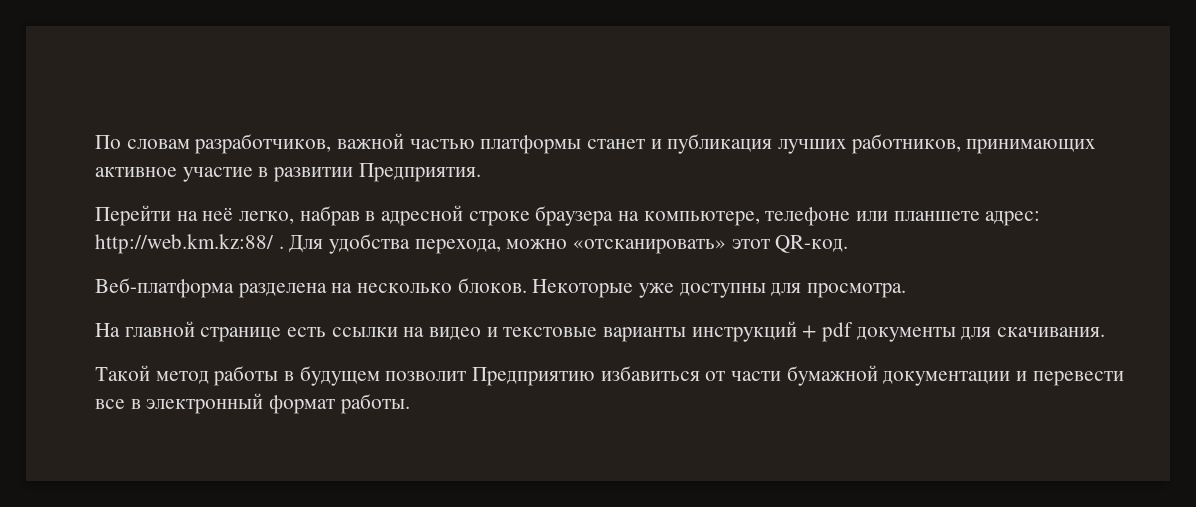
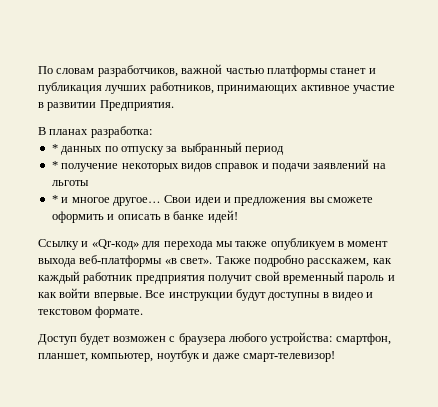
[95,205,1041,226] [95,234,849,254] [95,278,907,298] [95,321,1106,342] [95,365,1124,386] [95,393,410,414] Перейти на неё легко, набрав в адресной строке браузера на компьютере, телефоне или планшете адрес: http://web.km.kz:88/ . Для удобства перехода, можно «отсканировать» этот QR-код. // Веб-платформа разделена на несколько блоков. Некоторые уже доступны для просмотра. // На главной странице есть ссылки на видео и текстовые варианты инструкций + pdf документы для скачивания. // Такой метод работы в будущем позволит Предприятию избавиться от части бумажной документации и перевести все в электронный формат работы. -> [38,126,152,138] [51,142,284,155] [51,159,386,172] [51,180,89,186] [51,195,374,206] [51,210,238,223] [38,238,389,250] [38,255,392,267] [38,271,395,284] [38,288,374,301] [38,306,144,318] [38,332,391,345] [38,350,335,362] В планах разработка: // * данных по отпуску за выбранный период // * получение некоторых видов справок и подачи заявлений на льготы // * и многое другое… Свои идеи и предложения вы сможете оформить и описать в банке идей! // Ссылку и «Qr-код» для перехода мы также опубликуем в момент выхода веб-платформы «в свет». Также подробно расскажем, как каждый работник предприятия получит свой временный пароль и как войти впервые. Все инструкции будут доступны в видео и текстовом формате. // Доступ будет возможен с браузера любого устройства: смартфон, планшет, компьютер, ноутбук и даже смарт-телевизор!

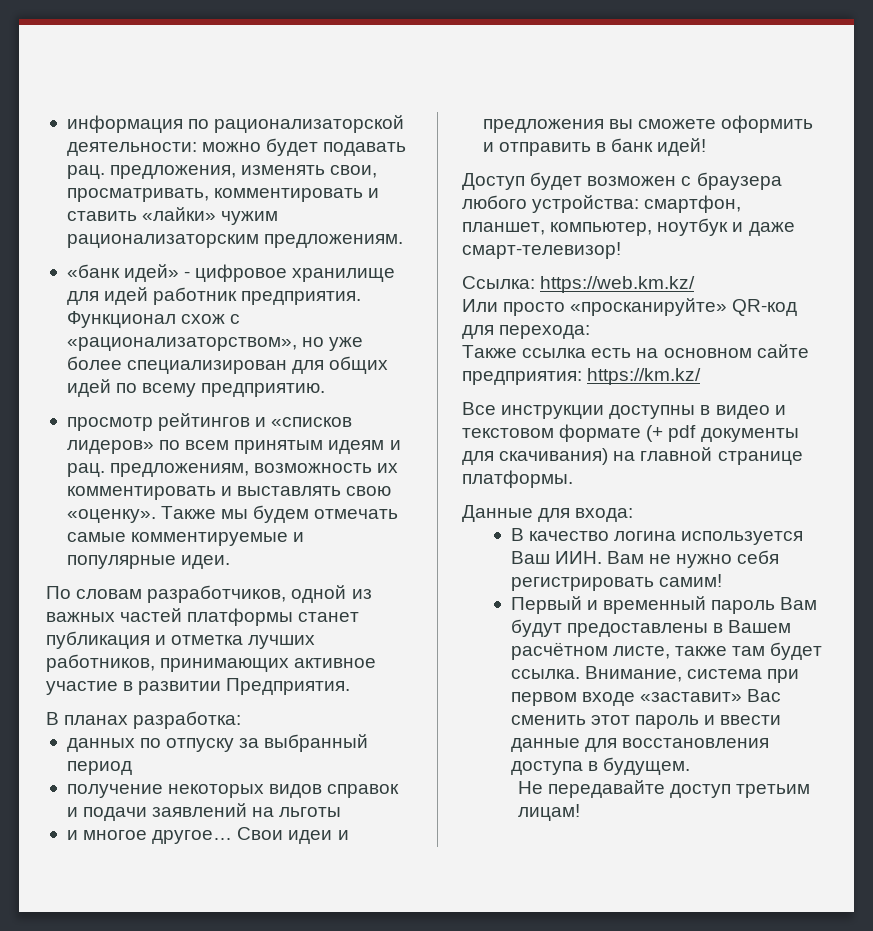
[38,64,376,77] [38,82,102,94] По словам разработчиков, важной частью платформы станет и публикация -> [66,115,405,133] [66,138,407,156] [66,165,378,179] [66,188,380,202] [66,207,279,225] [66,234,404,248] [66,264,396,282] [66,287,362,305] [66,311,241,328] [66,337,364,351] [66,356,389,374] [66,379,326,397] [66,413,353,431] [66,440,401,454] [66,463,399,477] [66,486,392,500] [66,505,399,523] [66,532,305,546] [66,555,231,569] [46,585,372,603] [46,608,360,626] [46,631,244,649] информация по рационализаторской деятельности: можно будет подавать рац. предложения, изменять свои, просматривать, комментировать и ставить «лайки» чужим рационализаторским предложениям. // «банк идей» - цифровое хранилище для идей работник предприятия. Функционал схож с «рационализаторством», но уже более специализирован для общих идей по всему предприятию. // просмотр рейтингов и «списков лидеров» по всем принятым идеям и рац. предложениям, возможность их комментировать и выставлять свою «оценку». Также мы будем отмечать самые комментируемые и популярные идеи. // По словам разработчиков, одной из важных частей платформы станет публикация и отметка
[51,144,58,152] * -> (242, 720) none
[51,161,58,169] * -> (132, 768) none
[51,195,58,203] * -> (342, 812) none
[117,210,238,223] [38,238,389,250] [38,255,392,267] [38,271,395,284] [38,288,374,301] [38,306,144,318] описать в банке идей! // Ссылку и «Qr-код» для перехода мы также опубликуем в момент выхода веб-платформы «в свет». Также подробно расскажем, как каждый работник предприятия получит свой временный пароль и как войти впервые. Все инструкции будут доступны в видео и текстовом формате. -> [499,138,707,156] отправить в банк идей!
(335, 356) none -> [462,276,696,293] [462,298,798,316] [462,325,591,339] [462,344,809,358] [462,368,702,385] [462,402,786,419] [462,424,799,442] [462,447,803,465] [462,470,573,488] [462,505,634,522] [510,528,804,545] [510,550,780,568] [510,574,722,591] [510,596,818,614] [510,619,792,637] [510,642,823,660] [510,666,800,683] [510,689,782,706] [510,715,782,729] [510,738,769,752] [510,757,690,775] [517,780,811,798] [517,804,580,821] // Ссылка: https://web.km.kz/ // Или просто «просканируйте» QR-код для перехода: // Также ссылка есть на основном сайте предприятия: https://km.kz/ // Все инструкции доступны в видео и текстовом формате (+ pdf документы для скачивания) на главной странице платформы. // Данные для входа: // В качество логина используется Ваш ИИН. Вам не нужно себя регистрировать самим! // Первый и временный пароль Вам будут предоставлены в Вашем расчётном листе, также там будет ссылка. Внимание, система при первом входе «заставит» Вас сменить этот пароль и ввести данные для восстановления доступа в будущем. // Не передавайте доступ третьим лицам!

